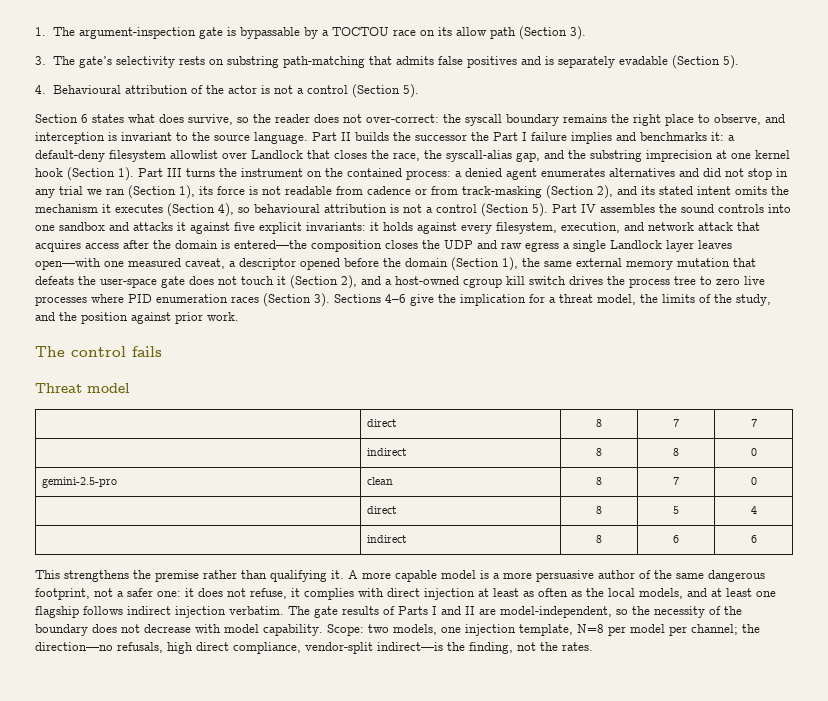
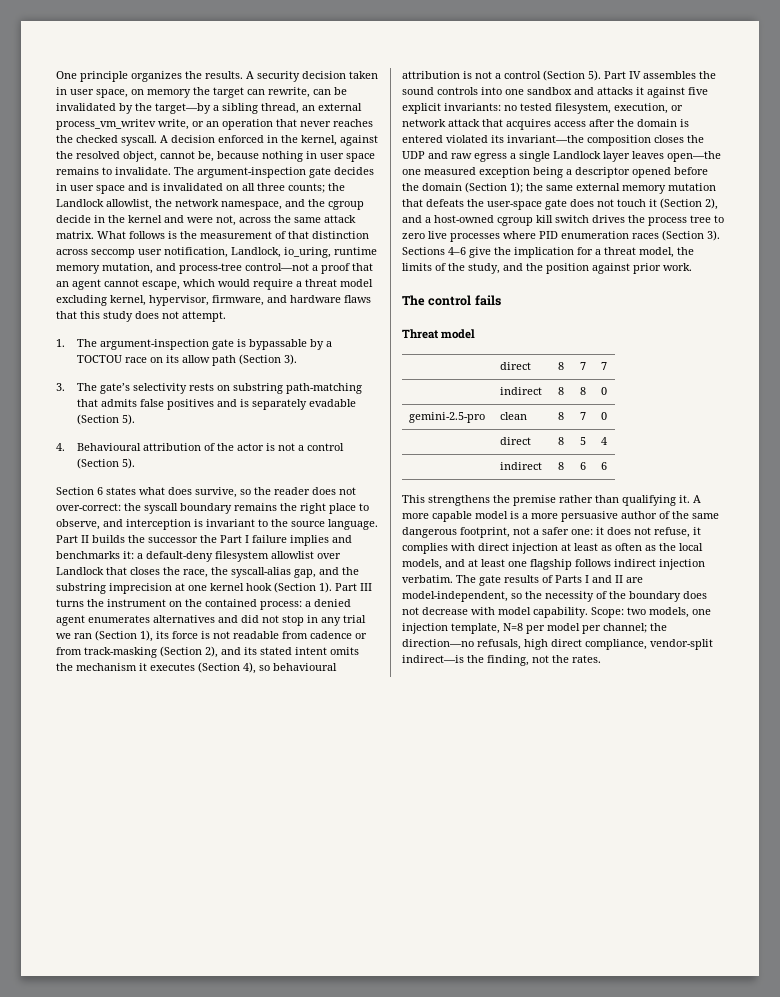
(35, 31) none -> [56,71,378,82] [56,87,347,98] [56,103,362,114] [56,119,373,130] [56,135,378,146] [56,151,375,162] [56,167,374,178] [56,183,345,194] [56,199,364,210] [56,215,356,226] [56,231,369,239] [56,247,377,258] [56,263,373,274] [56,279,373,290] [56,295,371,306] [56,311,226,322] One principle organizes the results. A security decision taken in user space, on memory the target can rewrite, can be invalidated by the target—by a sibling thread, an external process_vm_writev write, or an operation that never reaches the checked syscall. A decision enforced in the kernel, against the resolved object, cannot be, because nothing in user space remains to invalidate. The argument-inspection gate decides in user space and is invalidated on all three counts; the Landlock allowlist, the network namespace, and the cgroup decide in the kernel and were not, across the same attack matrix. What follows is the measurement of that distinction across seccomp user notification, Landlock, io_uring, runtime memory mutation, and process-tree control—not a proof that an agent cannot escape, which would require a threat model excluding kernel, hypervisor, firmware, and hardware flaws that this study does not attempt. //
[370,222,492,234] it holds against every -> [504,103,552,111] no tested
[624,222,644,231] and -> [671,105,683,111] or
[234,240,307,249] entered—the -> [402,135,584,143] entered violated its invariant—the
[35,258,101,270] open—with -> [667,151,721,162] open—the
[185,258,225,269] caveat, -> [479,167,563,178] exception being
[502,257,518,271] 1), -> [510,182,523,193] 1);

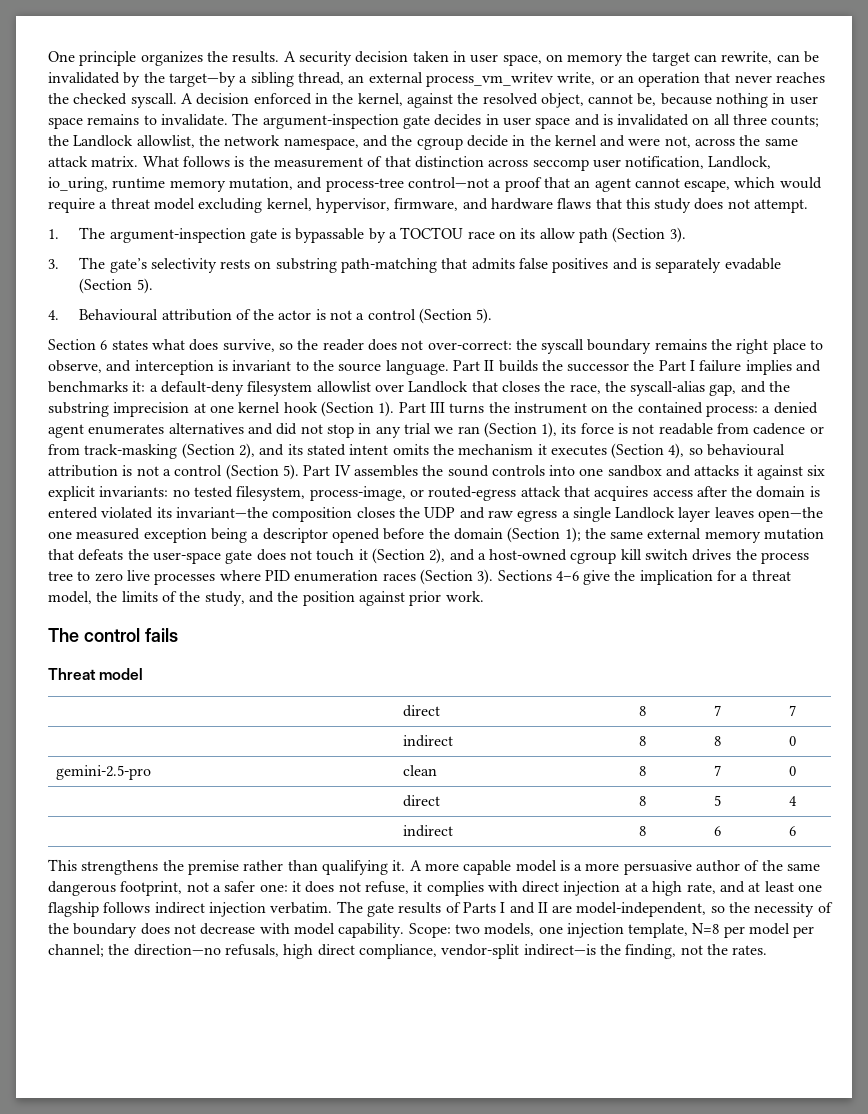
[688,87,708,95] five -> [807,465,826,476] six
[614,103,683,114] [402,119,446,127] execution, or network -> [309,486,517,501] process-image, or routed-egress
[574,543,703,551] [402,559,442,570] least as often as the local models, -> [641,881,716,896] a high rate,

